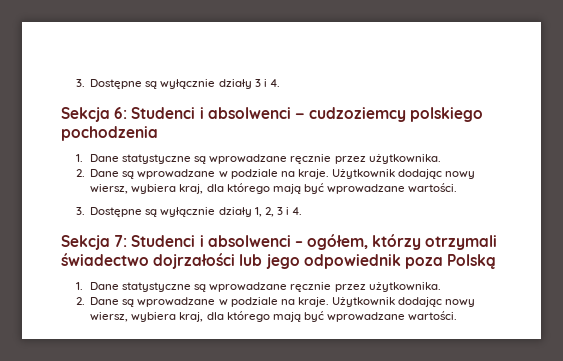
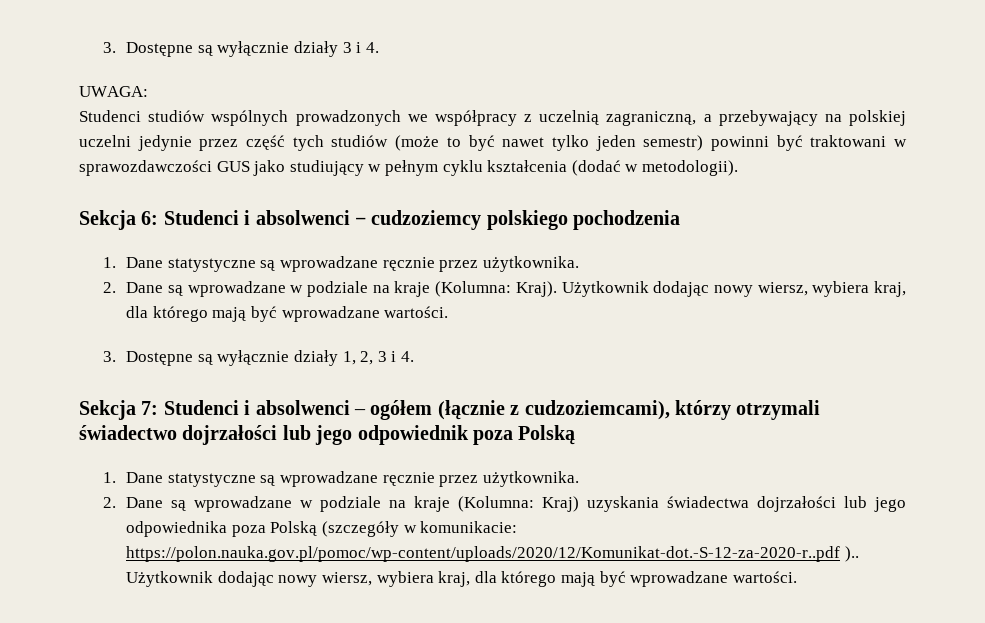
(280, 83) none -> [79,86,148,97] [79,110,906,126] [79,135,907,151] [79,160,738,176] // UWAGA: // Studenci studiów wspólnych prowadzonych we współpracy z uczelnią zagraniczną, a przebywający na polskiej uczelni jedynie przez część tych studiów (może to być nawet tylko jeden semestr) powinni być traktowani w sprawozdawczości GUS jako studiujący w pełnym cyklu kształcenia (dodać w metodologii).
[297,169,329,179] kraje. -> [394,281,557,297] kraje (Kolumna: Kraj).
[307,234,369,250] ogółem, -> [370,400,670,420] ogółem (łącznie z cudzoziemcami),
[297,297,329,307] kraje. -> [414,496,906,512] [126,521,518,537] [126,546,859,562] kraje (Kolumna: Kraj) uzyskania świadectwa dojrzałości lub jego odpowiednika poza Polską (szczegóły w komunikacie: https://polon.nauka.gov.pl/pomoc/wp-content/uploads/2020/12/Komunikat-dot.-S-12-za-2020-r..pdf )..

